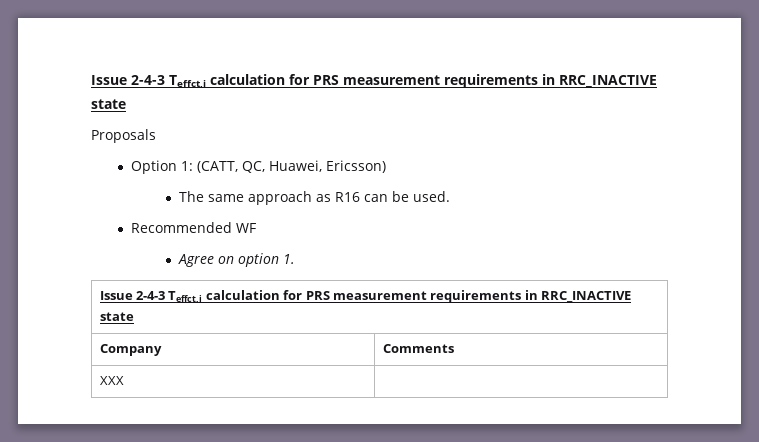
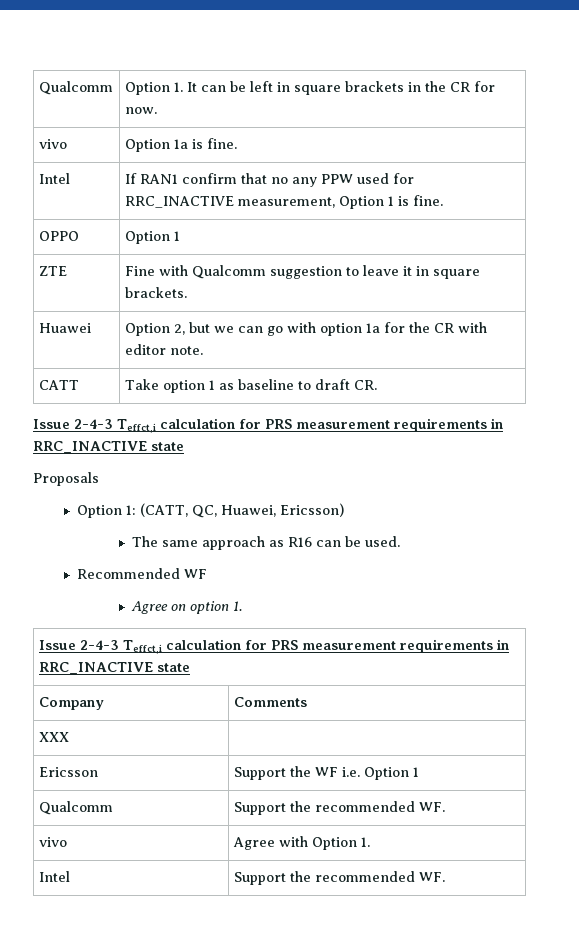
(91, 80) none -> [38,81,113,95] [124,81,495,95] [124,107,157,114] [38,139,67,149] [124,138,237,152] [38,173,70,184] [124,173,414,187] [124,195,443,209] [38,231,79,241] [124,231,180,244] [38,266,67,276] [124,265,480,279] [124,287,187,298] [38,323,91,333] [124,322,487,336] [124,344,203,355] [38,380,79,390] [124,379,377,393] Qualcomm | Option 1. It can be left in square brackets in the CR for now. // vivo | Option 1a is fine. // Intel | If RAN1 confirm that no any PPW used for RRC_INACTIVE measurement, Option 1 is fine. // OPPO | Option 1 // ZTE | Fine with Qualcomm suggestion to leave it in square brackets. // Huawei | Option 2, but we can go with option 1a for the CR with editor note. // CATT | Take option 1 as baseline to draft CR. //
(124, 380) none -> [38,767,98,777] [233,766,419,780] [38,801,113,815] [233,801,445,815] [38,837,67,847] [232,836,370,850] [38,871,70,882] [233,871,445,885] // Ericsson | Support the WF i.e. Option 1 // Qualcomm | Support the recommended WF. // vivo | Agree with Option 1. // Intel | Support the recommended WF.

